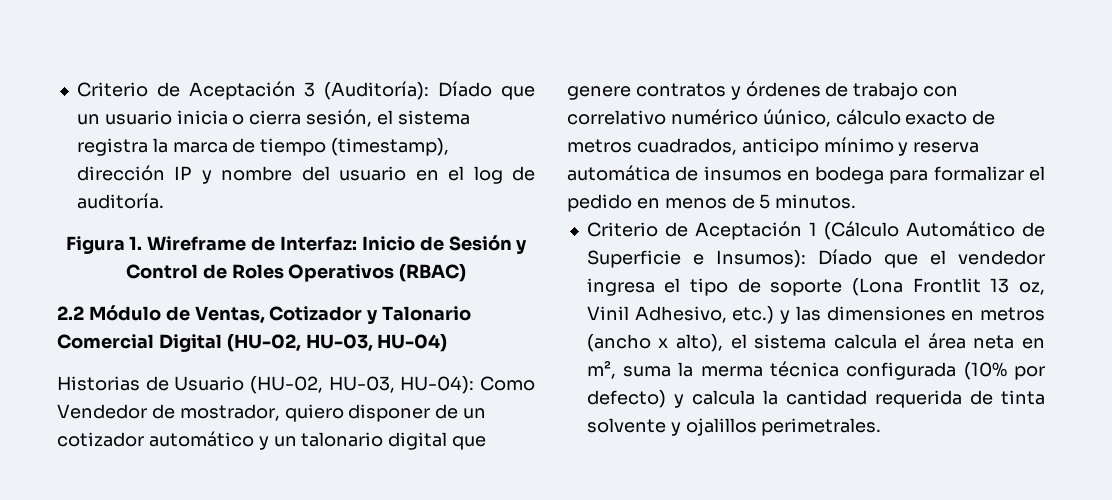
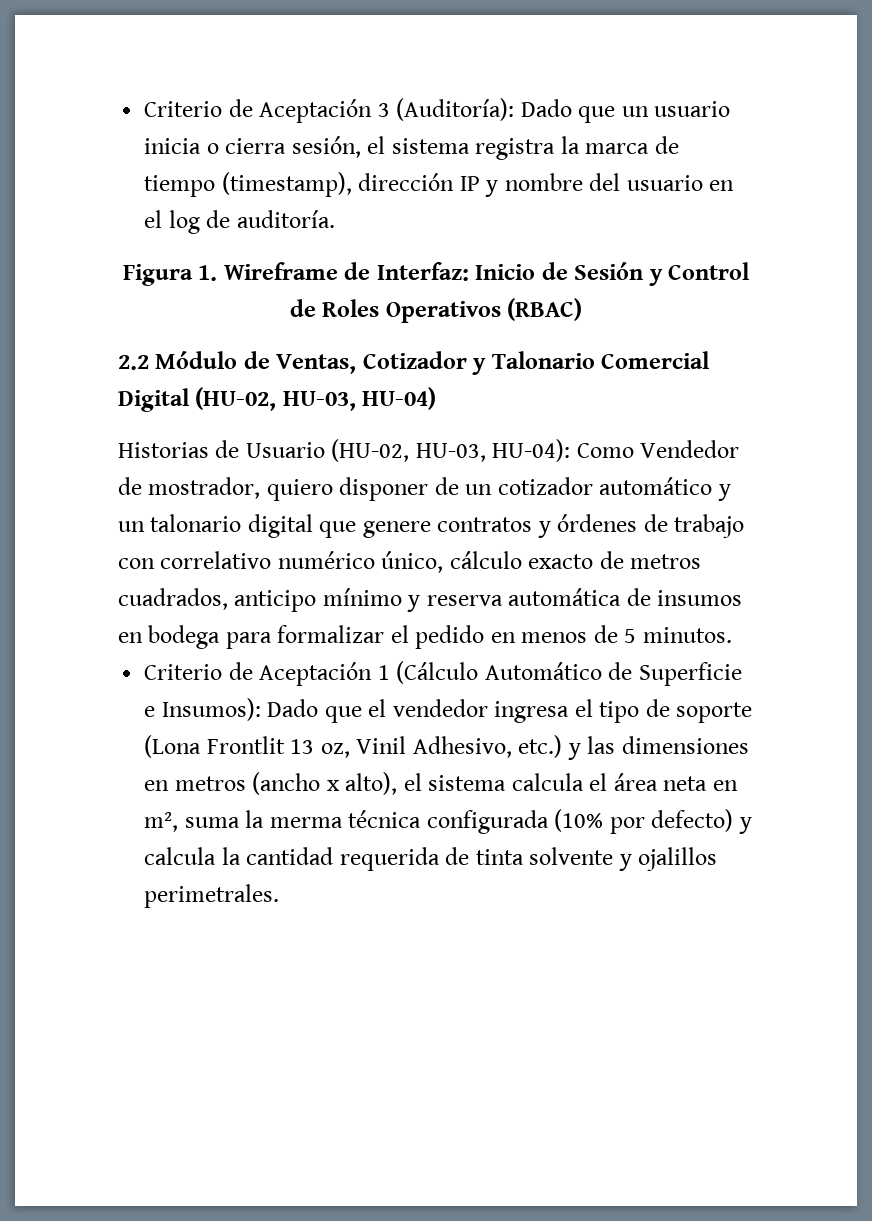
[438,81,493,97] Díado -> [520,99,572,117] Dado
[762,109,831,127] úúnico, -> [381,551,444,573] único,
[817,249,872,265] Díado -> [267,699,319,717] Dado

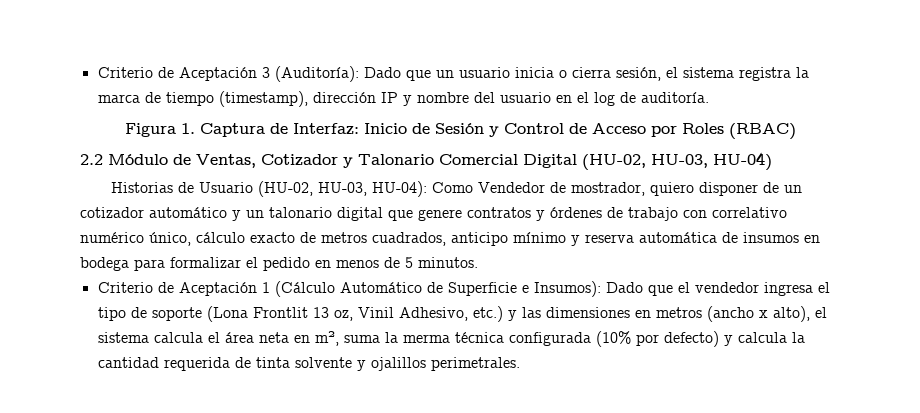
[223,262,338,280] Wireframe -> [199,123,265,137] Captura
[322,299,501,323] Roles Operativos -> [591,123,724,137] Acceso por Roles

